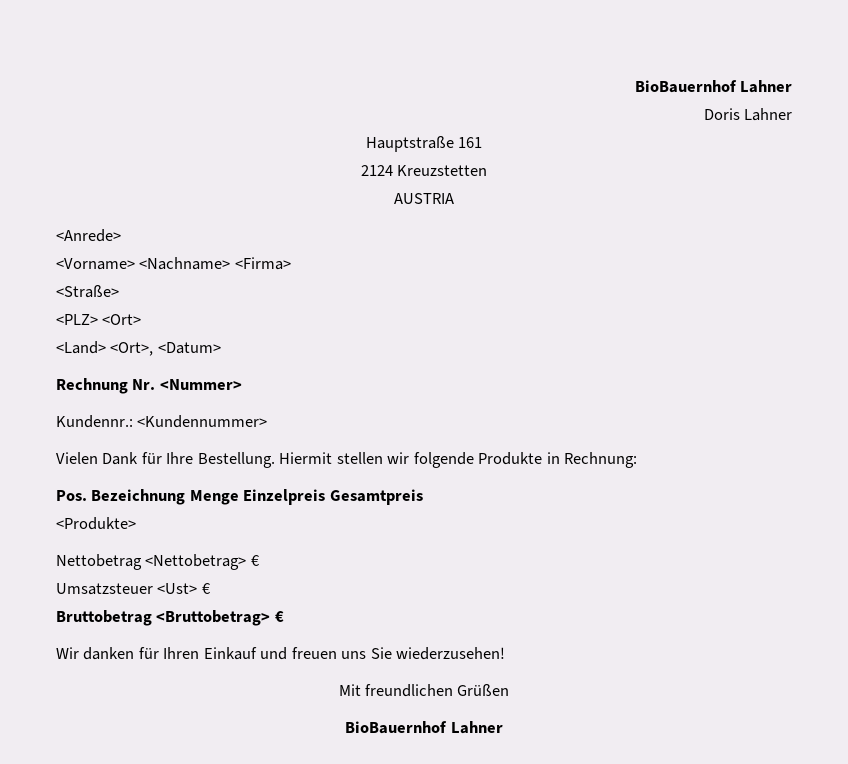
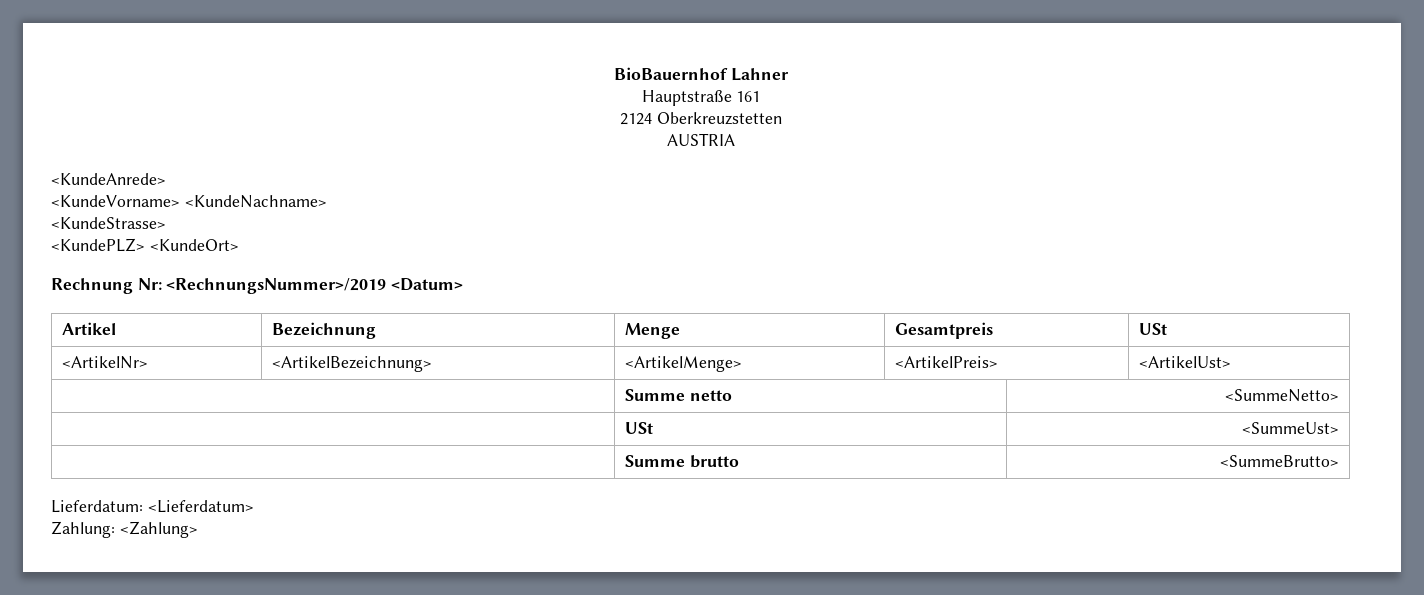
[634,80,793,93] [703,108,792,121] BioBauernhof Lahner // Doris Lahner -> [614,67,789,81] BioBauernhof Lahner
[397,165,488,176] Kreuzstetten -> [656,112,782,125] Oberkreuzstetten
[56,229,121,242] [56,257,291,270] [56,285,119,298] [56,314,142,325] [56,341,221,356] [56,378,242,394] [56,415,268,428] [56,452,638,468] [56,489,423,505] [56,517,136,530] [56,554,260,570] [56,583,211,595] [56,610,284,626] [56,647,506,660] [338,684,510,697] [345,721,503,734] <Anrede> // <Vorname> <Nachname> <Firma> // <Straße> // <PLZ> <Ort> // <Land> <Ort>, <Datum> // Rechnung Nr. <Nummer> // Kundennr.: <Kundennummer> // Vielen Dank für Ihre Bestellung. Hiermit stellen wir folgende Produkte in Rechnung: // Pos. Bezeichnung Menge Einzelpreis Gesamtpreis // <Produkte> // Nettobetrag <Nettobetrag> € // Umsatzsteuer <Ust> € // Bruttobetrag <Bruttobetrag> € // Wir danken für Ihren Einkauf und freuen uns Sie wiederzusehen! // Mit freundlichen Grüßen // BioBauernhof Lahner -> [51,173,166,185] [51,195,327,208] [51,217,166,229] [51,238,239,252] [51,278,464,294] [61,322,116,335] [271,322,376,339] [624,323,680,339] [894,322,993,339] [1138,323,1167,335] [61,356,148,369] [271,356,432,372] [624,356,742,372] [894,356,998,368] [1138,356,1231,368] [624,389,732,401] [1225,389,1340,402] [624,422,653,434] [1242,422,1340,434] [624,455,739,468] [1220,455,1340,467] [51,500,254,513] [51,521,198,538] <KundeAnrede> // <KundeVorname> <KundeNachname> // <KundeStrasse> // <KundePLZ> <KundeOrt> // Rechnung Nr: <RechnungsNummer>/2019 <Datum> // Artikel | Bezeichnung | Menge | Gesamtpreis | USt // <ArtikelNr> | <ArtikelBezeichnung> | <ArtikelMenge> | <ArtikelPreis> | <ArtikelUst> // | Summe netto | <SummeNetto> // | USt | <SummeUst> // | Summe brutto | <SummeBrutto> // Lieferdatum: <Lieferdatum> // Zahlung: <Zahlung>

